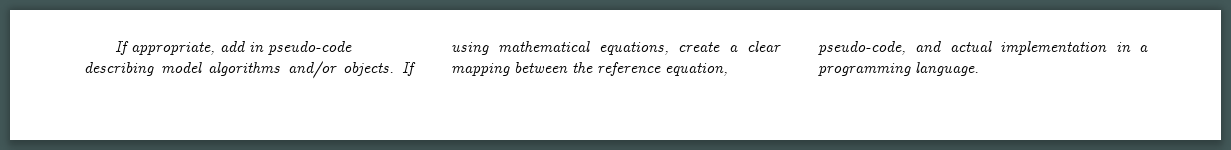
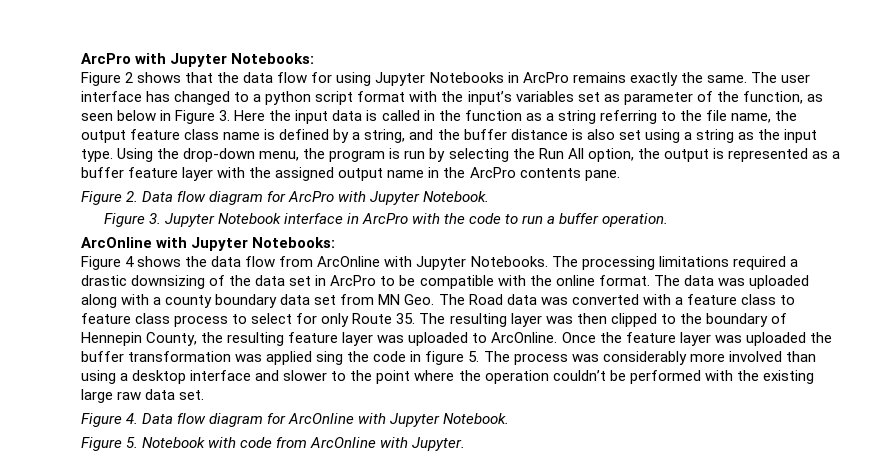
[115,41,353,55] [84,61,416,79] [451,41,781,55] [451,62,728,76] [818,41,1148,55] [818,62,979,76] If appropriate, add in pseudo-code describing model algorithms and/or objects. If using mathematical equations, create a clear mapping between the reference equation, pseudo-code, and actual implementation in a programming language. -> [81,53,315,67] [81,72,810,86] [81,91,823,105] [81,110,798,124] [81,129,818,143] [81,148,840,162] [81,167,620,181] [81,191,490,205] [103,213,669,227] [81,237,336,251] [81,256,798,270] [81,275,809,289] [81,294,795,308] [81,313,787,327] [81,332,832,346] [81,351,816,365] [81,370,814,384] [81,389,205,403] [81,413,510,427] [81,437,466,451] ArcPro with Jupyter Notebooks: // Figure 2 shows that the data flow for using Jupyter Notebooks in ArcPro remains exactly the same. The user interface has changed to a python script format with the input’s variables set as parameter of the function, as seen below in Figure 3. Here the input data is called in the function as a string referring to the file name, the output feature class name is defined by a string, and the buffer distance is also set using a string as the input type. Using the drop-down menu, the program is run by selecting the Run All option, the output is represented as a buffer feature layer with the assigned output name in the ArcPro contents pane. // Figure 2. Data flow diagram for ArcPro with Jupyter Notebook. // Figure 3. Jupyter Notebook interface in ArcPro with the code to run a buffer operation. // ArcOnline with Jupyter Notebooks: // Figure 4 shows the data flow from ArcOnline with Jupyter Notebooks. The processing limitations required a drastic downsizing of the data set in ArcPro to be compatible with the online format. The data was uploaded along with a county boundary data set from MN Geo. The Road data was converted with a feature class to feature class process to select for only Route 35. The resulting layer was then clipped to the boundary of Hennepin County, the resulting feature layer was uploaded to ArcOnline. Once the feature layer was uploaded the buffer transformation was applied sing the code in figure 5. The process was considerably more involved than using a desktop interface and slower to the point where the operation couldn’t be performed with the existing large raw data set. // Figure 4. Data flow diagram for ArcOnline with Jupyter Notebook. // Figure 5. Notebook with code from ArcOnline with Jupyter.

